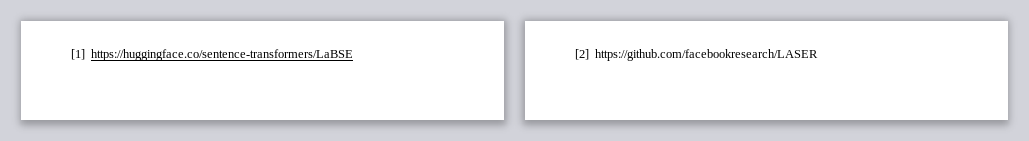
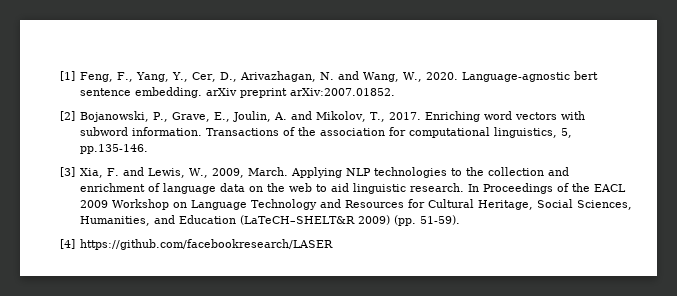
[91,49,354,61] [574,49,589,60] https://huggingface.co/sentence-transformers/LaBSE // [2] -> [80,71,599,82] [80,87,396,98] [59,111,586,122] [80,127,573,138] [80,144,149,154] [59,167,570,178] [80,183,627,194] [80,199,633,210] [80,215,461,226] [59,239,75,249] Feng, F., Yang, Y., Cer, D., Arivazhagan, N. and Wang, W., 2020. Language-agnostic bert sentence embedding. arXiv preprint arXiv:2007.01852. // [2] Bojanowski, P., Grave, E., Joulin, A. and Mikolov, T., 2017. Enriching word vectors with subword information. Transactions of the association for computational linguistics, 5, pp.135-146. // [3] Xia, F. and Lewis, W., 2009, March. Applying NLP technologies to the collection and enrichment of language data on the web to aid linguistic research. In Proceedings of the EACL 2009 Workshop on Language Technology and Resources for Cultural Heritage, Social Sciences, Humanities, and Education (LaTeCH–SHELT&R 2009) (pp. 51-59). // [4]

